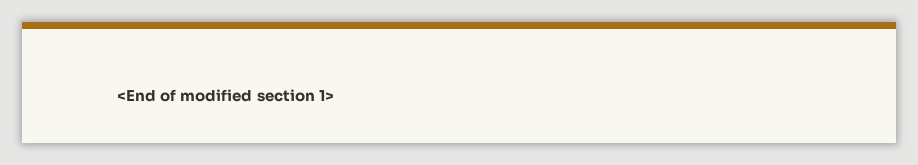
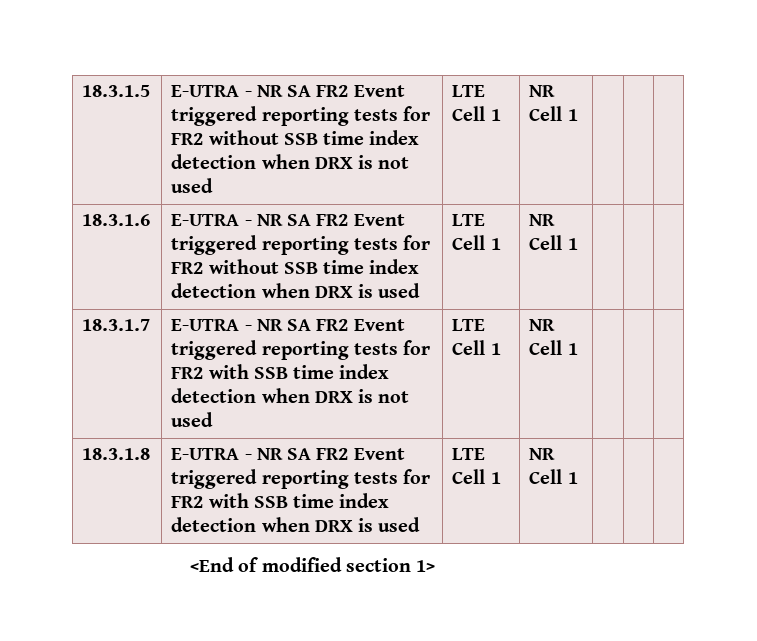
(117, 96) none -> [82,85,151,97] [171,85,405,97] [171,106,431,126] [171,130,420,145] [171,154,410,169] [171,178,214,193] [452,85,486,97] [452,106,501,121] [529,85,556,97] [529,106,578,121] [82,214,151,226] [171,214,405,226] [171,235,431,255] [171,259,420,274] [171,283,421,298] [452,214,486,226] [452,235,501,250] [529,214,556,226] [529,235,578,250] [82,319,151,331] [171,319,405,331] [171,340,431,360] [171,364,390,379] [171,388,410,403] [171,412,214,427] [452,319,486,331] [452,340,501,355] [529,319,556,331] [529,340,578,355] [82,448,151,460] [171,448,405,460] [171,469,431,489] [171,493,390,508] [171,517,421,532] [452,448,486,460] [452,469,501,484] [529,448,556,460] [529,469,578,484] 18.3.1.5 | E-UTRA - NR SA FR2 Event triggered reporting tests for FR2 without SSB time index detection when DRX is not used | LTE Cell 1 | NR Cell 1 | | | // 18.3.1.6 | E-UTRA - NR SA FR2 Event triggered reporting tests for FR2 without SSB time index detection when DRX is used | LTE Cell 1 | NR Cell 1 | | | // 18.3.1.7 | E-UTRA - NR SA FR2 Event triggered reporting tests for FR2 with SSB time index detection when DRX is not used | LTE Cell 1 | NR Cell 1 | | | // 18.3.1.8 | E-UTRA - NR SA FR2 Event triggered reporting tests for FR2 with SSB time index detection when DRX is used | LTE Cell 1 | NR Cell 1 | | | //

